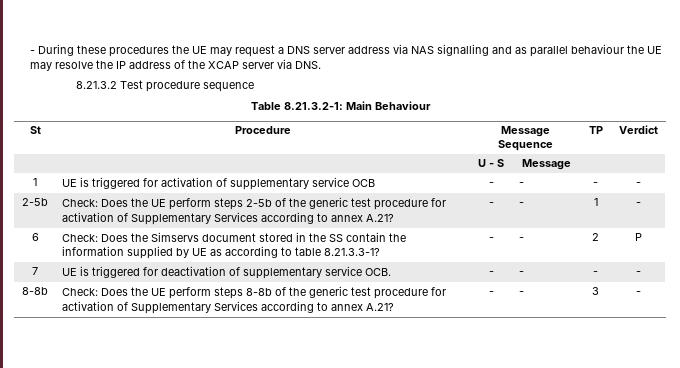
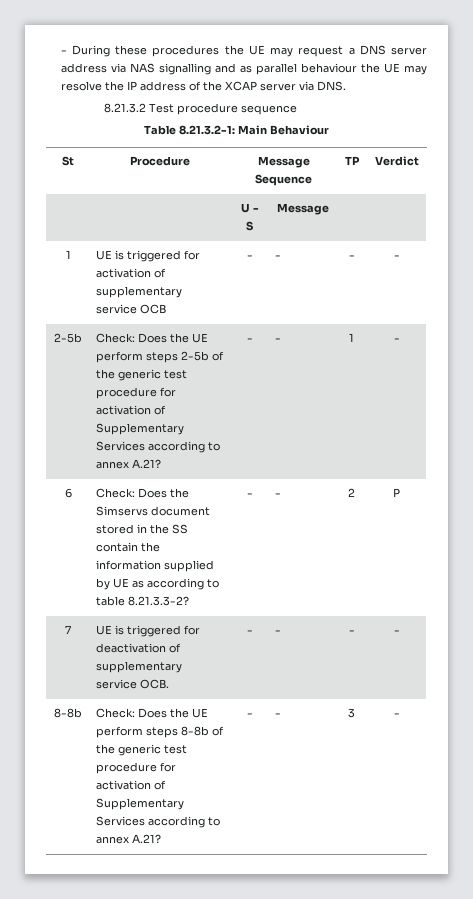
[324,248,381,256] 8.21.3.3-1? -> [128,596,190,606] 8.21.3.3-2?

